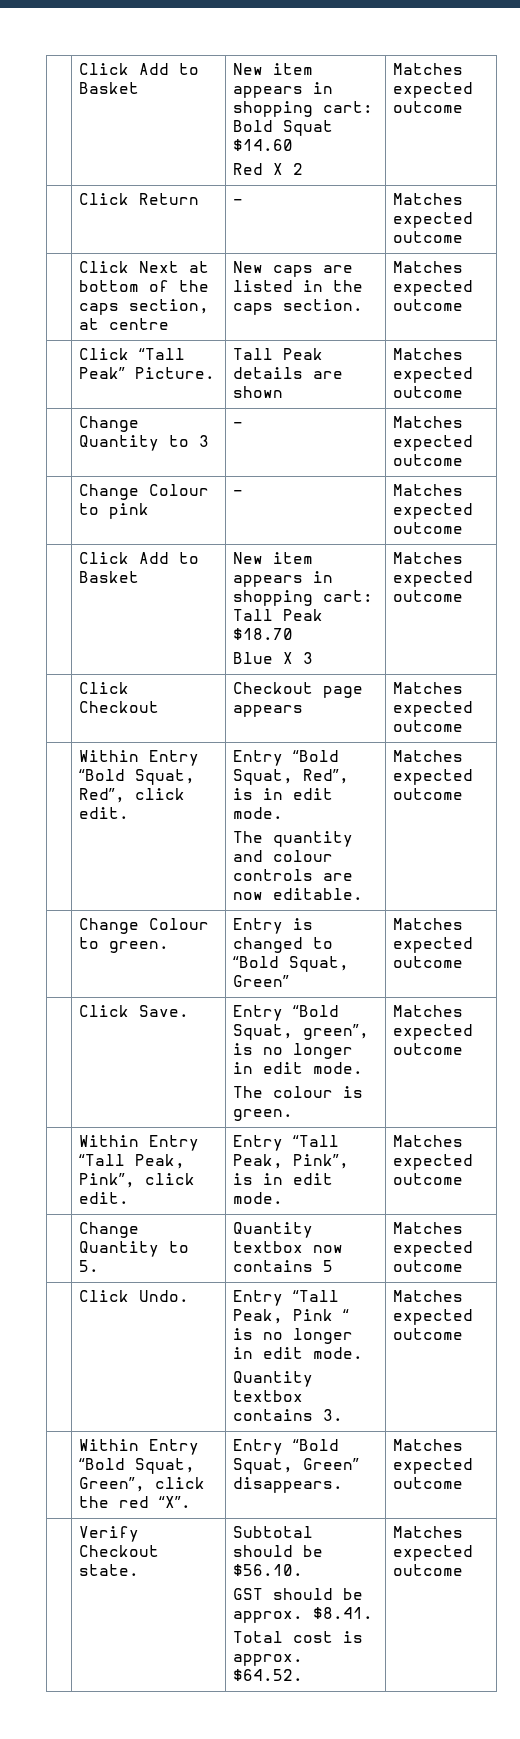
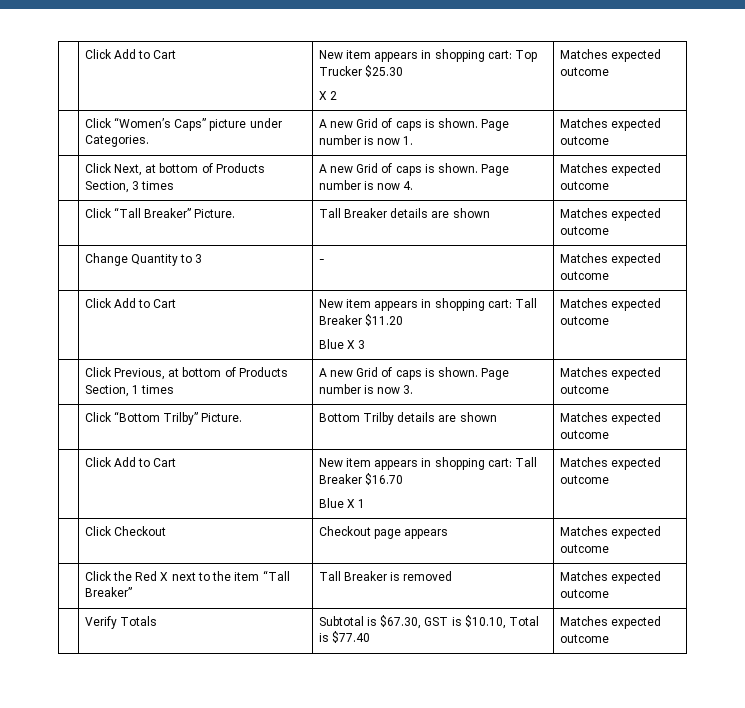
[79,63,200,75] [79,82,140,94] [233,63,314,75] [233,82,334,98] [233,101,374,117] [233,120,334,136] [233,139,294,151] [233,163,264,175] | Click Add to Basket | New item appears in shopping cart: Bold Squat $14.60 // Red -> [84,49,177,59] [318,49,538,62] [318,65,403,77] | Click Add to Cart | New item appears in shopping cart: Top Trucker $25.30 //
[139,193,200,205] [233,199,244,205] [393,193,464,205] [393,212,474,228] [393,231,464,243] [79,261,210,273] [79,280,210,292] [79,299,210,315] [79,318,170,330] [233,261,354,277] [233,280,364,292] [233,299,364,315] Return | - | Matches expected outcome // | Click Next at bottom of the caps section, at centre | New caps are listed in the caps section. -> [113,117,282,131] [84,135,149,147] [318,118,510,131] [318,135,414,145] [559,118,661,131] [559,136,609,145] [84,163,265,176] [84,181,175,193] [318,163,510,176] [318,180,414,190] “Women’s Caps” picture under Categories. | A new Grid of caps is shown. Page number is now 1. | Matches expected outcome // | Click Next, at bottom of Products Section, 3 times | A new Grid of caps is shown. Page number is now 4.
[79,367,126,379] Peak” -> [144,208,192,218] Breaker”
[283,348,324,360] Peak -> [343,208,387,218] Breaker
[79,484,210,500] [79,503,150,519] [233,490,244,496] [393,484,464,496] [393,503,474,519] [393,522,464,534] [79,552,200,564] [79,571,140,583] [233,552,314,564] [233,571,334,587] [233,590,374,606] [233,609,324,621] [233,628,294,640] [233,652,314,664] Change Colour to pink | - | Matches expected outcome // | Click Add to Basket | New item appears in shopping cart: Tall Peak $18.70 // Blue X 3 -> [84,298,177,308] [318,298,538,311] [318,314,403,326] [318,339,366,349] [559,298,661,311] [559,316,609,325] [84,367,288,380] [84,385,175,397] [318,367,510,380] [318,384,414,394] [559,367,661,380] [559,385,609,394] [84,411,243,425] [318,412,497,425] [559,412,661,425] [559,430,609,439] [84,457,177,467] [318,457,538,470] [318,473,403,485] [318,498,366,508] Click Add to Cart | New item appears in shopping cart: Tall Breaker $11.20 // Blue X 3 | Matches expected outcome // | Click Previous, at bottom of Products Section, 1 times | A new Grid of caps is shown. Page number is now 3. | Matches expected outcome // | Click “Bottom Trilby” Picture. | Bottom Trilby details are shown | Matches expected outcome // | Click Add to Cart | New item appears in shopping cart: Tall Breaker $16.70 // Blue X 1
[79,750,200,766] [79,769,196,785] [79,788,186,803] [79,807,130,819] [233,750,340,766] [233,769,350,785] [233,788,334,800] [233,807,284,819] [233,831,354,847] [233,850,334,862] [233,869,354,881] [233,888,364,900] [393,750,464,762] [393,769,474,785] [393,788,464,800] [79,918,210,934] [79,937,170,953] [233,918,314,934] [233,937,334,953] [233,956,350,972] [233,975,290,987] [393,918,464,930] [393,937,474,953] [393,956,464,968] [79,1005,190,1017] [233,1005,340,1021] [233,1024,370,1040] [233,1043,354,1059] [233,1062,364,1074] [233,1086,364,1098] [233,1109,294,1121] [393,1005,464,1017] [393,1024,474,1040] [393,1043,464,1055] [79,1135,200,1151] [79,1154,186,1169] [79,1173,196,1188] [79,1192,130,1204] [233,1135,340,1151] [233,1154,350,1169] [233,1173,334,1185] [233,1192,284,1204] [393,1135,464,1147] [393,1154,474,1170] [393,1173,464,1185] [79,1222,140,1238] [79,1241,190,1257] [79,1260,100,1272] [233,1222,314,1238] [233,1241,344,1253] [233,1260,334,1272] [393,1222,464,1234] [393,1241,474,1257] [393,1260,464,1272] [79,1290,190,1302] [233,1290,340,1306] [233,1309,350,1324] [233,1328,354,1344] [233,1347,364,1359] [233,1371,314,1387] [233,1390,304,1402] [233,1409,344,1421] [393,1290,464,1302] [393,1309,474,1325] [393,1328,464,1340] [79,1439,200,1455] [79,1458,196,1474] [79,1477,206,1492] [79,1496,192,1508] [233,1439,340,1455] [233,1458,360,1474] [233,1477,344,1493] Within Entry “Bold Squat, Red”, click edit. | Entry “Bold Squat, Red”, is in edit mode. // The quantity and colour controls are now editable. | Matches expected outcome // | Change Colour to green. | Entry is changed to “Bold Squat, Green” | Matches expected outcome // | Click Save. | Entry “Bold Squat, green”, is no longer in edit mode. // The colour is green. | Matches expected outcome // | Within Entry “Tall Peak, Pink”, click edit. | Entry “Tall Peak, Pink”, is in edit mode. | Matches expected outcome // | Change Quantity to 5. | Quantity textbox now contains 5 | Matches expected outcome // | Click Undo. | Entry “Tall Peak, Pink “ is no longer in edit mode. // Quantity textbox contains 3. | Matches expected outcome // | Within Entry “Bold Squat, Green”, click the red “X”. | Entry “Bold Squat, Green” disappears. -> [84,570,290,581] [84,587,132,597] [318,571,453,581] Click the Red X next to the item “Tall Breaker” | Tall Breaker is removed
[79,1545,160,1557] [79,1564,140,1576] Checkout state. -> [119,616,157,626] Totals
[233,1545,324,1557] [233,1564,304,1576] [233,1588,364,1600] [233,1607,374,1623] [233,1631,364,1643] [233,1654,304,1666] [233,1669,304,1681] should be $56.10. // GST should be approx. $8.41. // Total cost is approx. $64.52. -> [366,615,540,629] [318,631,370,643] is $67.30, GST is $10.10, Total is $77.40

